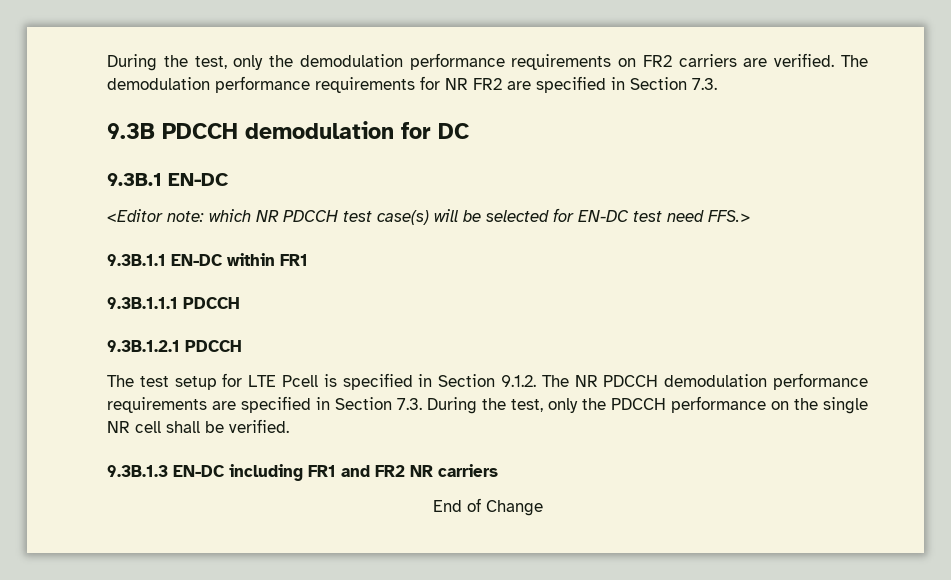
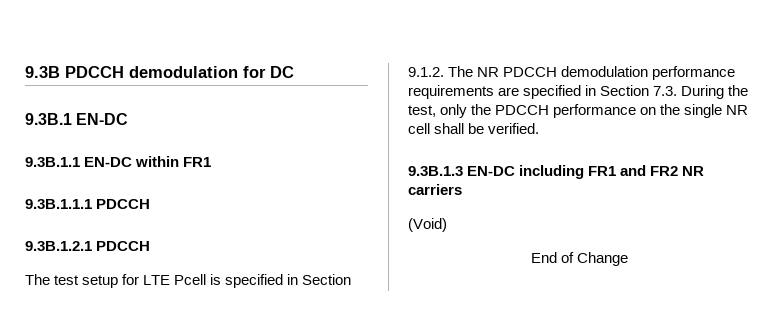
[107,53,868,71] [107,76,717,93] During the test, only the demodulation performance requirements on FR2 carriers are verified. The demodulation performance requirements for NR FR2 are specified in Section 7.3. // -> (25, 72) none
[107,208,750,225] // <Editor note: which NR PDCCH test case(s) will be selected for EN-DC test need FFS.> -> (129, 119) none
(498, 470) none -> [408,218,447,232] // (Void)

